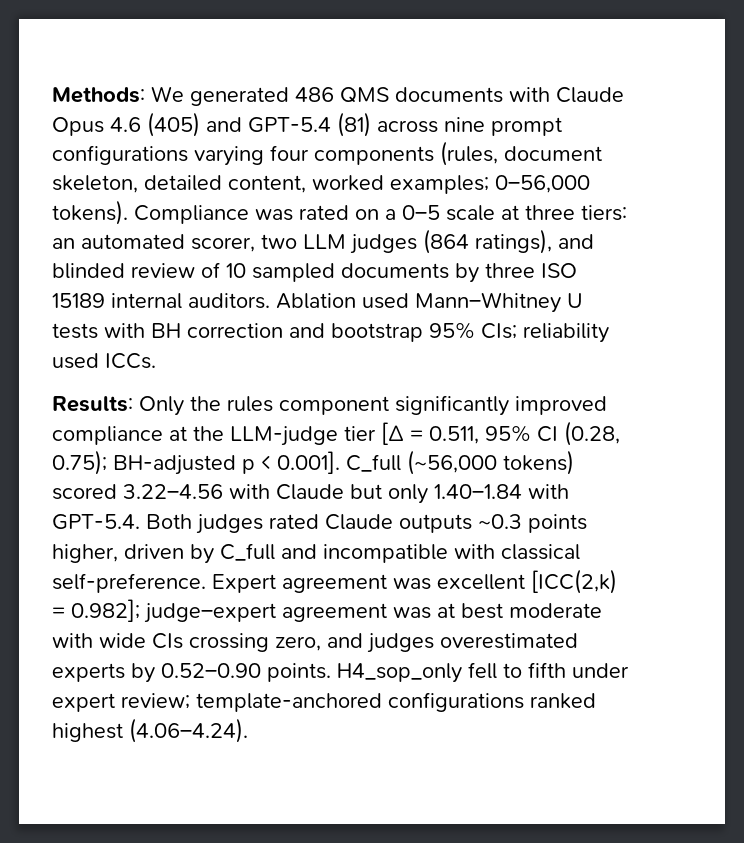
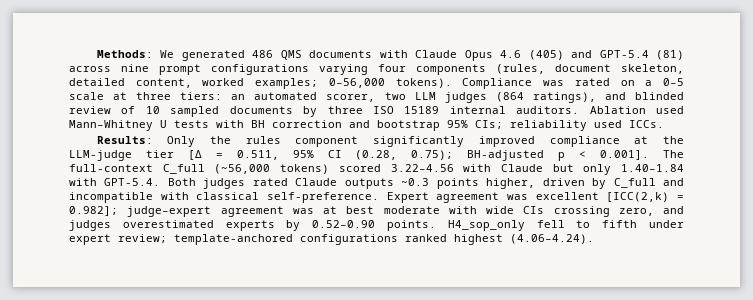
(340, 462) none -> [662,150,684,158] [69,164,153,172] The full-context

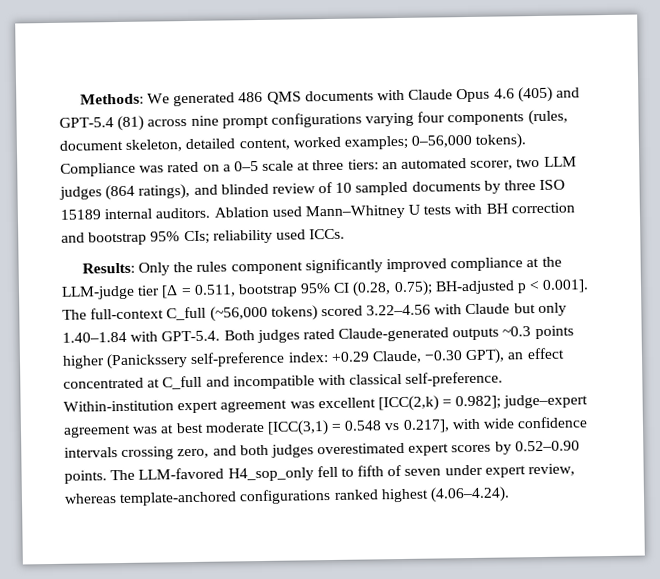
(279, 155) none -> [237,283,298,298] bootstrap
[295,178,338,186] Claude -> [338,327,450,342] Claude-generated
[486,178,607,189] higher, driven by -> [62,347,565,370] [63,377,161,389] higher (Panickssery self-preference index: +0.29 Claude, −0.30 GPT), an effect concentrated at
[386,192,429,203] Expert -> [63,400,219,414] Within-institution expert
[448,206,545,214] with wide CIs -> [266,416,588,436] [64,447,118,458] [ICC(3,1) = 0.548 vs 0.217], with wide confidence intervals
(684, 210) none -> [239,444,269,456] both
[225,220,275,231] experts -> [408,443,492,456] expert scores
(437, 225) none -> [110,467,225,481] The LLM-favored
[649,220,684,228] [69,234,167,245] under expert review; -> [387,463,576,478] [64,493,117,504] of seven under expert review, whereas

